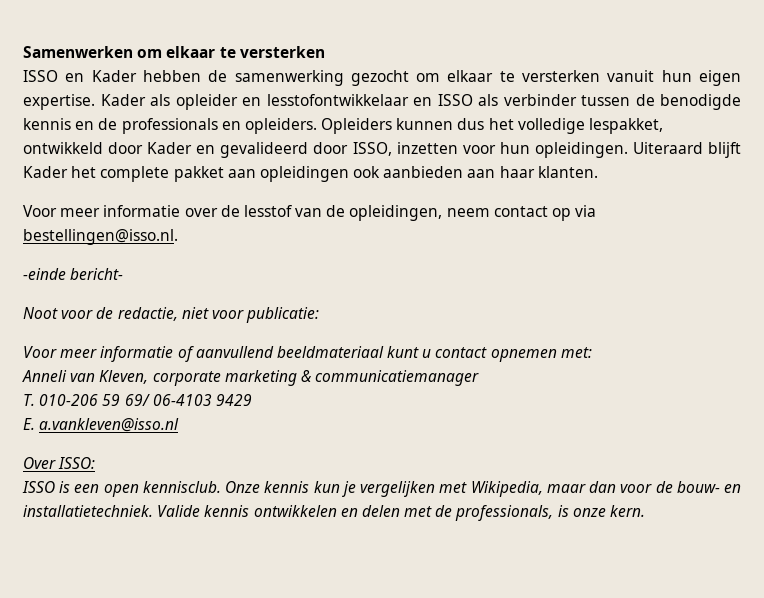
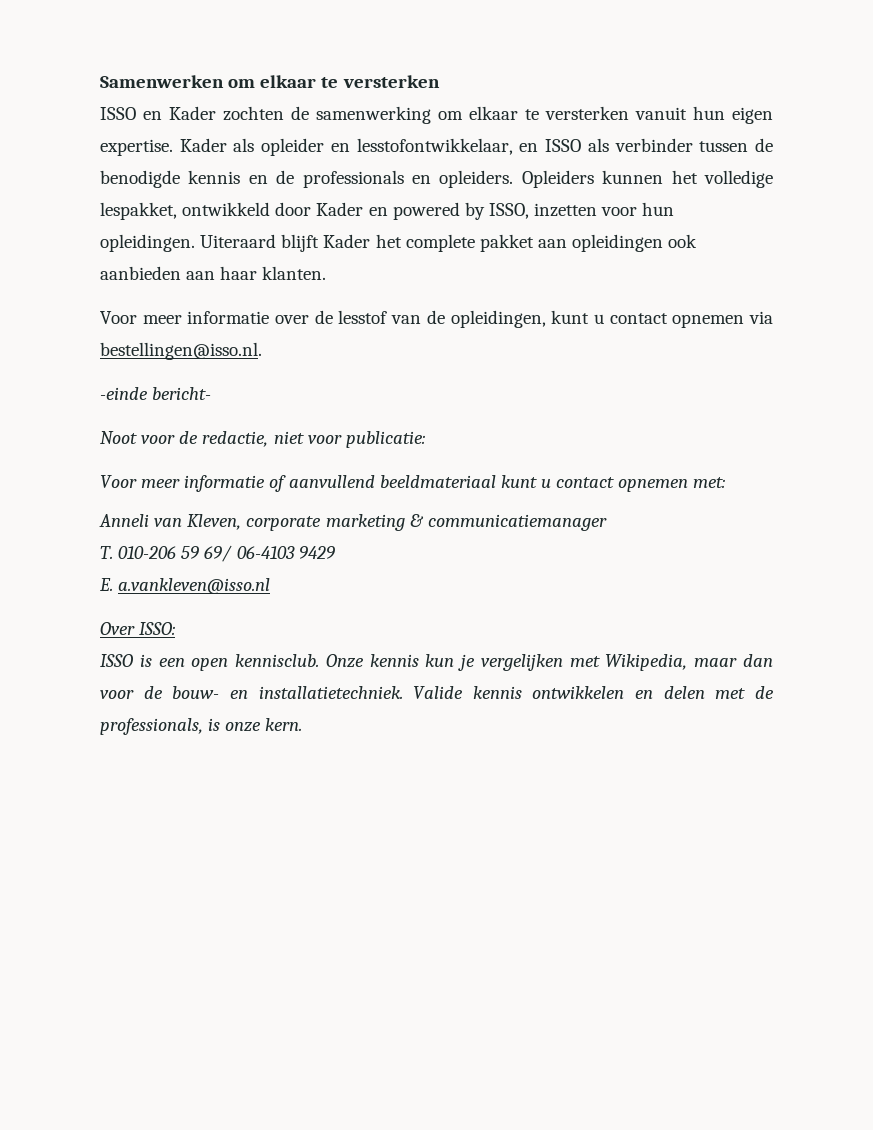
[142,70,201,82] hebben -> [223,106,284,121] zochten
[350,70,409,86] gezocht -> (431, 115) none
[266,94,409,106] lesstofontwikkelaar -> [356,138,513,155] lesstofontwikkelaar,
[457,118,485,130] dus -> (664, 177) none
[220,142,349,158] gevalideerd door -> [392,202,485,220] powered by
[446,206,572,221] neem contact op -> [551,310,745,328] kunt u contact opnemen

